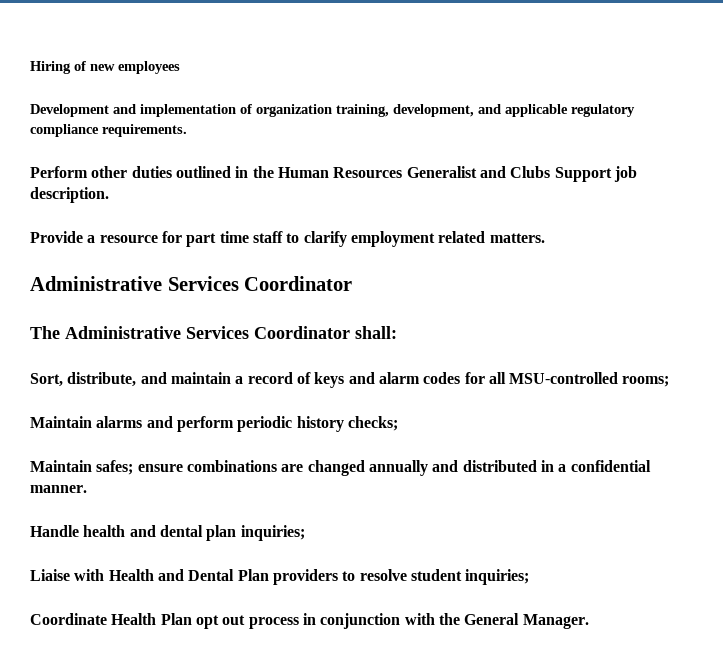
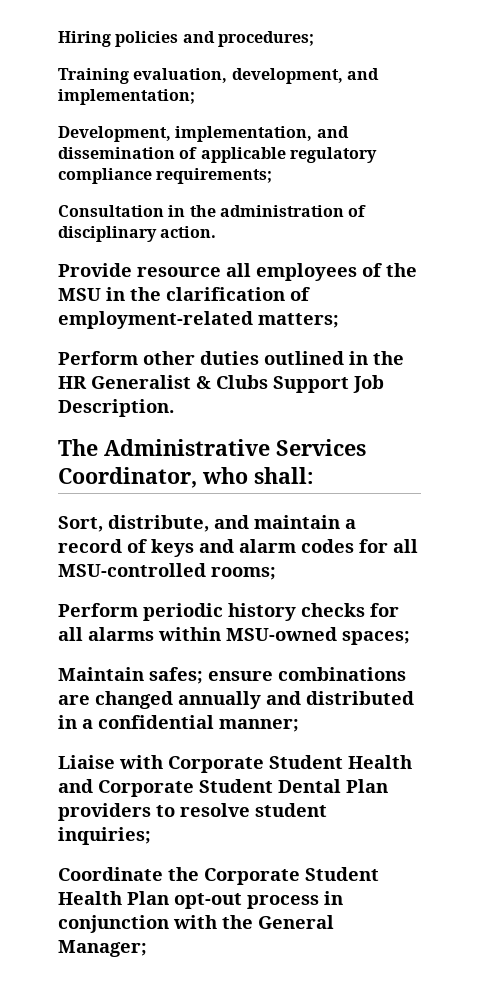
[74,61,180,74] [30,104,635,117] [30,124,187,137] of new employees // Development and implementation of organization training, development, and applicable regulatory compliance requirements. -> [115,31,314,47] [58,68,379,84] [58,89,195,105] [58,126,349,142] [58,147,377,163] [58,168,273,184] [58,205,367,217] [58,226,217,242] [58,263,417,281] [58,287,310,301] [58,311,339,329] policies and procedures; // Training evaluation, development, and implementation; // Development, implementation, and dissemination of applicable regulatory compliance requirements; // Consultation in the administration of disciplinary action. // Provide resource all employees of the MSU in the clarification of employment-related matters;
[277,166,637,182] [30,187,109,203] [30,231,545,247] [30,276,353,291] Human Resources Generalist and Clubs Support job description. // Provide a resource for part time staff to clarify employment related matters. // Administrative Services Coordinator -> [58,375,384,393] [58,399,174,417] HR Generalist & Clubs Support Job Description.
[254,326,350,339] Coordinator -> [58,467,248,488] Coordinator, who
[30,416,398,432] Maintain alarms and perform periodic history checks; -> [58,603,399,621] [58,627,410,645] Perform periodic history checks for all alarms within MSU-owned spaces;
[30,485,87,493] [30,525,305,541] [30,569,184,581] manner. // Handle health and dental plan inquiries; // Liaise with Health and -> [219,719,299,732] [58,755,412,773] [58,779,273,797] manner; // Liaise with Corporate Student Health and Corporate Student
[111,613,246,629] Health Plan opt out -> [168,867,379,885] [58,891,242,909] the Corporate Student Health Plan opt-out
[522,614,589,629] Manager. -> [58,940,147,957] Manager;

